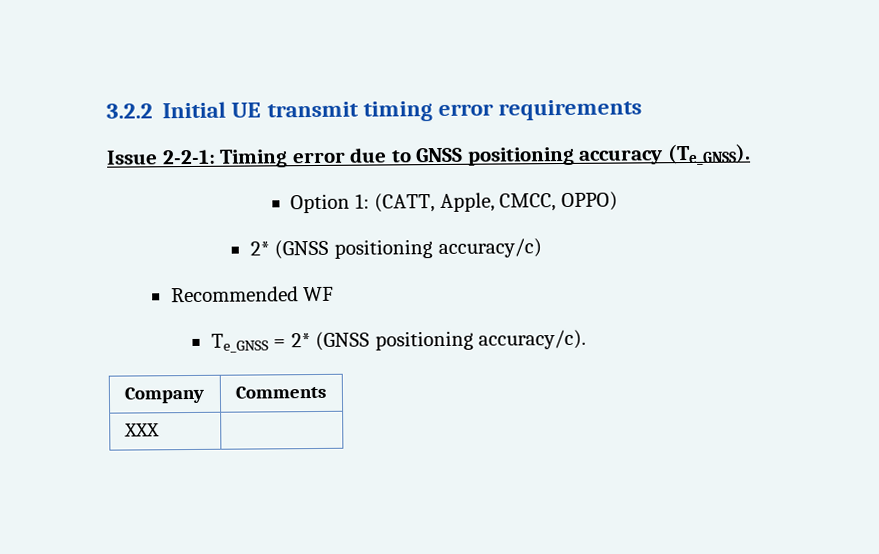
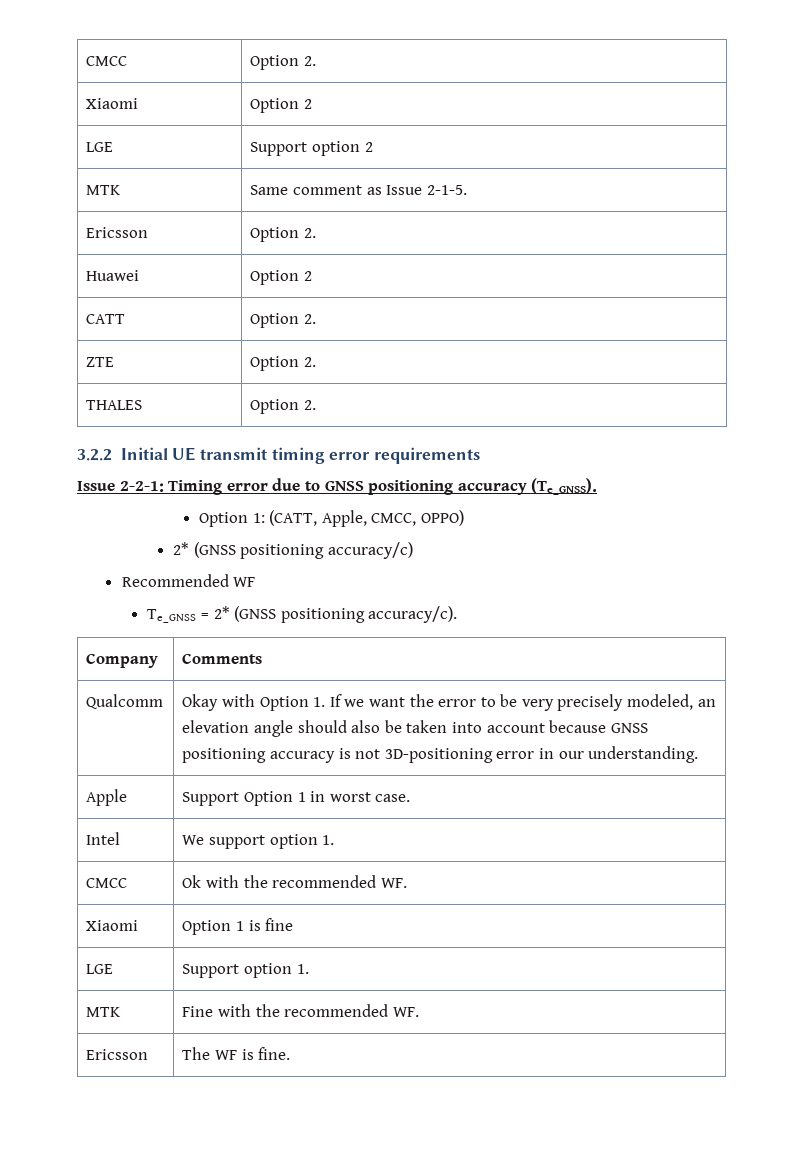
(106, 111) none -> [86,56,128,66] [250,55,316,70] [86,98,139,109] [250,98,312,113] [86,142,114,152] [250,141,373,156] [86,185,121,195] [250,185,467,195] [86,227,149,238] [250,227,316,242] [86,270,140,281] [250,270,312,285] [86,314,126,324] [250,313,316,328] [86,357,115,367] [250,356,316,371] [86,400,143,410] [250,399,316,414] CMCC | Option 2. // Xiaomi | Option 2 // LGE | Support option 2 // MTK | Same comment as Issue 2-1-5. // Ericsson | Option 2. // Huawei | Option 2 // CATT | Option 2. // ZTE | Option 2. // THALES | Option 2. //
[123,423,160,437] XXX | -> [86,694,164,709] [182,694,716,711] [182,720,648,737] [182,746,699,763] [86,789,128,806] [182,791,411,806] [86,832,121,845] [182,834,335,849] [86,878,128,888] [182,875,407,888] [86,920,139,931] [182,918,294,935] [86,964,114,974] [182,963,309,978] [86,1007,121,1017] [182,1004,419,1017] [86,1049,149,1060] [182,1047,291,1060] Qualcomm | Okay with Option 1. If we want the error to be very precisely modeled, an elevation angle should also be taken into account because GNSS positioning accuracy is not 3D-positioning error in our understanding. // Apple | Support Option 1 in worst case. // Intel | We support option 1. // CMCC | Ok with the recommended WF. // Xiaomi | Option 1 is fine // LGE | Support option 1. // MTK | Fine with the recommended WF. // Ericsson | The WF is fine.

